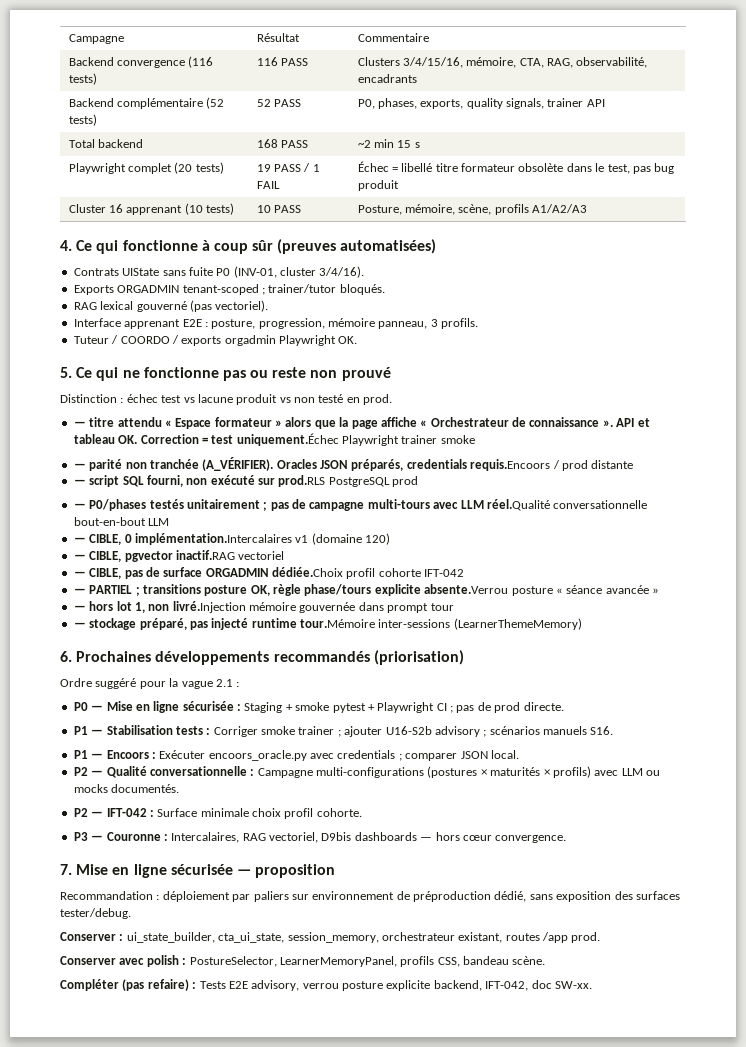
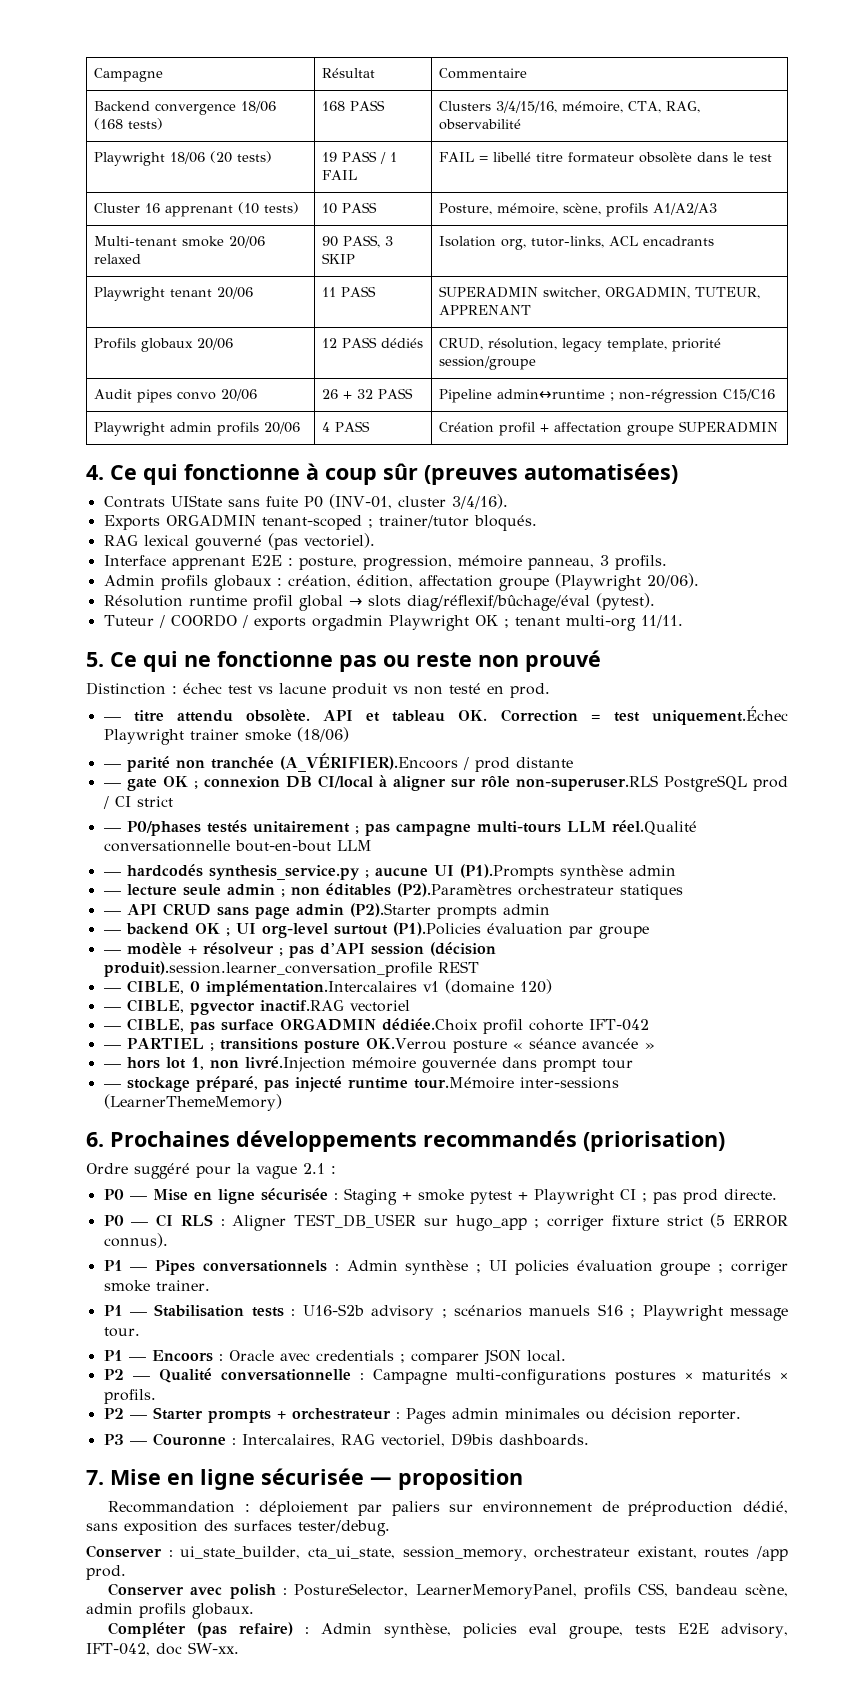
[188,56,214,68] [68,73,97,85] [256,57,278,66] (116 tests) | 116 -> [241,101,277,113] [94,118,164,130] [322,101,346,111] 18/06 (168 tests) | 168
[576,57,648,68] [357,74,417,83] [68,97,225,109] [68,114,97,126] [256,99,301,107] [357,98,605,109] [68,139,143,148] [256,139,308,148] [357,139,420,148] [68,163,172,174] observabilité, encadrants // Backend complémentaire (52 tests) | 52 PASS | P0, phases, exports, quality signals, trainer API // Total backend | 168 PASS | ~2 min 15 s // Playwright complet -> [439,119,522,130] [94,152,206,166] observabilité // Playwright 18/06
[357,161,389,172] Échec -> [439,152,475,162] FAIL
[607,163,675,174] [357,180,399,191] test, pas bug produit -> [749,154,773,162] test
(588, 208) none -> [94,236,266,248] [94,254,142,264] [322,235,394,248] [322,253,356,264] [439,236,715,250] [94,287,254,301] [322,286,377,297] [439,286,761,299] [439,305,532,315] [94,338,234,352] [322,337,424,348] [439,338,722,352] [439,356,537,370] [94,389,258,403] [322,388,414,399] [439,389,776,403] [94,422,301,436] [322,421,371,432] [439,421,779,436] // Multi-tenant smoke 20/06 relaxed | 90 PASS, 3 SKIP | Isolation org, tutor-links, ACL encadrants // Playwright tenant 20/06 | 11 PASS | SUPERADMIN switcher, ORGADMIN, TUTEUR, APPRENANT // Profils globaux 20/06 | 12 PASS dédiés | CRUD, résolution, legacy template, priorité session/groupe // Audit pipes convo 20/06 | 26 + 32 PASS | Pipeline admin↔runtime ; non-régression C15/C16 // Playwright admin profils 20/06 | 4 PASS | Création profil + affectation groupe SUPERADMIN
(479, 323) none -> [103,573,699,591] [103,593,655,611] // Admin profils globaux : création, édition, affectation groupe (Playwright 20/06). // Résolution runtime profil global → slots diag/réflexif/bûchage/éval (pytest).
[338,336,358,344] OK. -> [474,615,683,631] OK ; tenant multi-org 11/11.
[164,417,613,429] « Espace formateur » alors que la page affiche « Orchestrateur de connaissance ». -> [245,709,310,722] obsolète.
(475, 439) none -> [296,727,349,742] (18/06)
[202,457,634,471] [73,475,326,487] (A_VÉRIFIER). Oracles JSON préparés, credentials requis.Encoors / prod distante // — script SQL fourni, non exécuté sur prod.RLS -> [279,753,573,772] [103,775,658,791] (A_VÉRIFIER).Encoors / prod distante // — gate OK ; connexion DB CI/local à aligner sur rôle non-superuser.RLS
(419, 481) none -> [102,796,173,809] / CI strict
[292,499,306,509] de -> (390, 829) none
[433,502,459,509] avec -> (561, 827) none
(170, 522) none -> [103,864,676,880] [103,883,683,900] [103,903,550,919] [103,922,649,939] [103,942,496,958] [103,961,479,977] // — hardcodés synthesis_service.py ; aucune UI (P1).Prompts synthèse admin // — lecture seule admin ; non éditables (P2).Paramètres orchestrateur statiques // — API CRUD sans page admin (P2).Starter prompts admin // — backend OK ; UI org-level surtout (P1).Policies évaluation par groupe // — modèle + résolveur ; pas d’API session (décision produit).session.learner_conversation_profile REST
[145,567,160,577] de -> (215, 1027) none
[250,584,509,596] OK, règle phase/tours explicite absente.Verrou -> [365,1038,447,1050] OK.Verrou
[477,702,491,711] de -> (677, 1198) none
(564, 706) none -> [103,1213,788,1231] [103,1233,168,1248] [103,1260,788,1276] [103,1280,210,1292] // P0 — CI RLS : Aligner TEST_DB_USER sur hugo_app ; corriger fixture strict (5 ERROR connus). // P1 — Pipes conversationnels : Admin synthèse ; UI policies évaluation groupe ; corriger smoke trainer.
[213,726,383,737] Corriger smoke trainer ; ajouter -> (296, 1312) none
[590,726,614,735] S16. -> [597,1304,788,1321] [103,1327,140,1337] S16 ; Playwright message tour.
[159,750,307,761] Exécuter encoors_oracle.py -> [228,1350,274,1361] Oracle
[427,766,478,778] (postures -> [614,1371,676,1384] postures
[552,766,660,778] [73,784,180,793] [73,808,362,819] profils) avec LLM ou mocks documentés. // P2 — IFT-042 : Surface minimale choix profil cohorte. -> [103,1389,156,1404] [103,1407,741,1424] profils. // P2 — Starter prompts + orchestrateur : Pages admin minimales ou décision reporter.
[354,832,567,843] dashboards — hors cœur convergence. -> [498,1434,589,1446] dashboards.
[512,956,546,965] scène. -> [745,1584,789,1597] [86,1603,254,1619] scène, admin profils globaux.
[199,980,482,991] Tests E2E advisory, verrou posture explicite backend, -> [321,1623,789,1639] Admin synthèse, policies eval groupe, tests E2E advisory,

